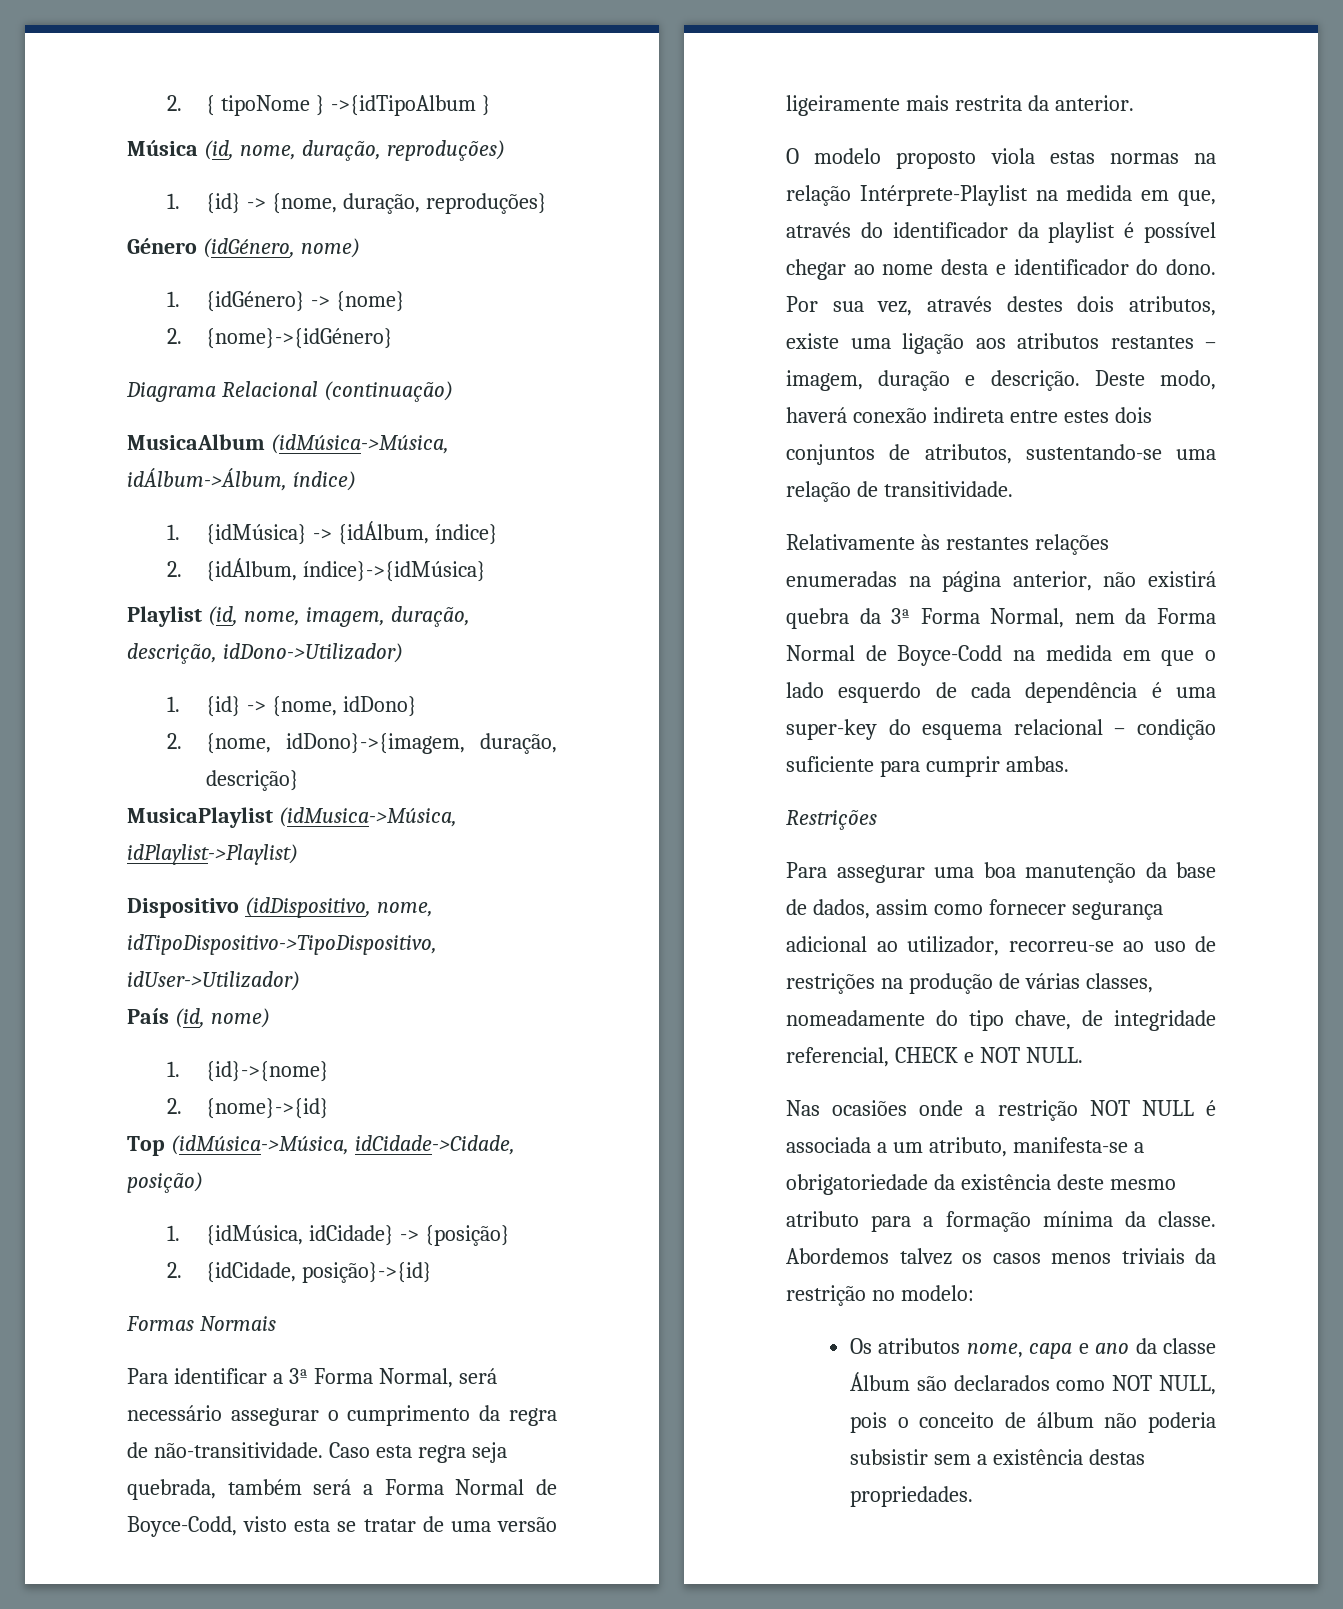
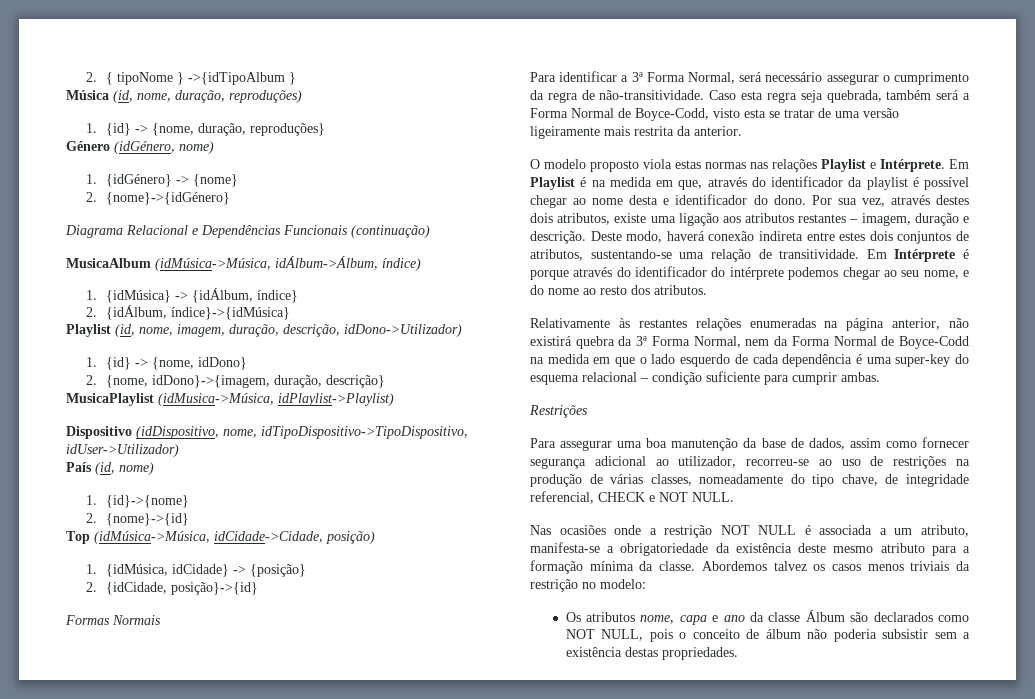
(318, 389) none -> [192,225,348,238] e Dependências Funcionais
[1194,153,1216,164] [786,185,1028,206] na relação Intérprete-Playlist -> [750,159,969,172] [530,177,587,190] nas relações Playlist e Intérprete. Em Playlist é
(1013, 489) none -> [866,249,969,262] [530,266,969,280] [530,285,707,295] Em Intérprete é porque através do identificador do intérprete podemos chegar ao seu nome, e do nome ao resto dos atributos.

